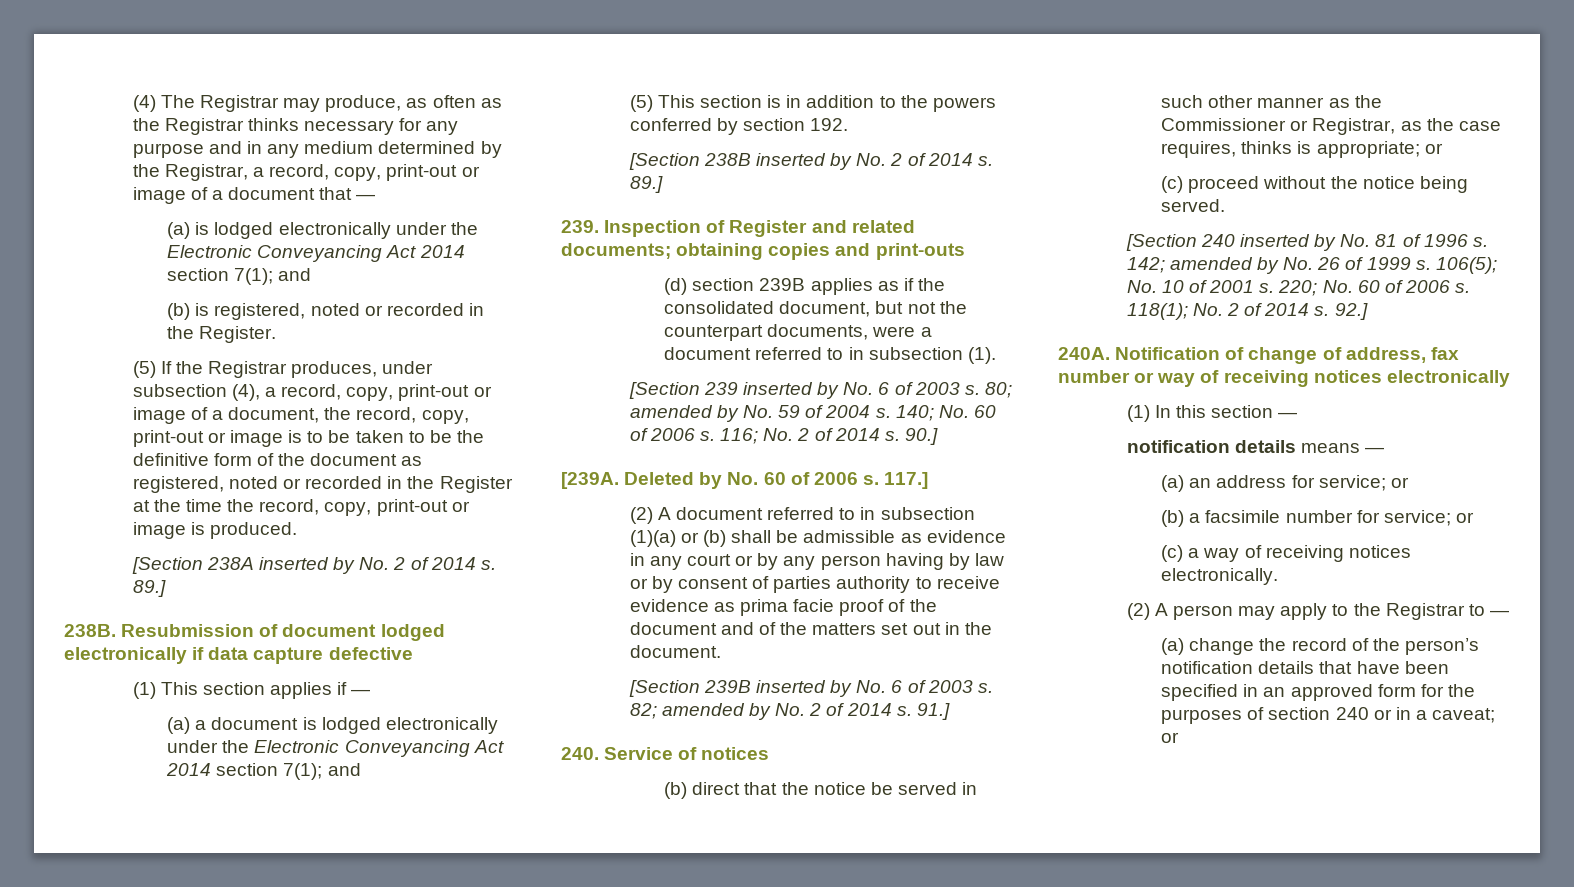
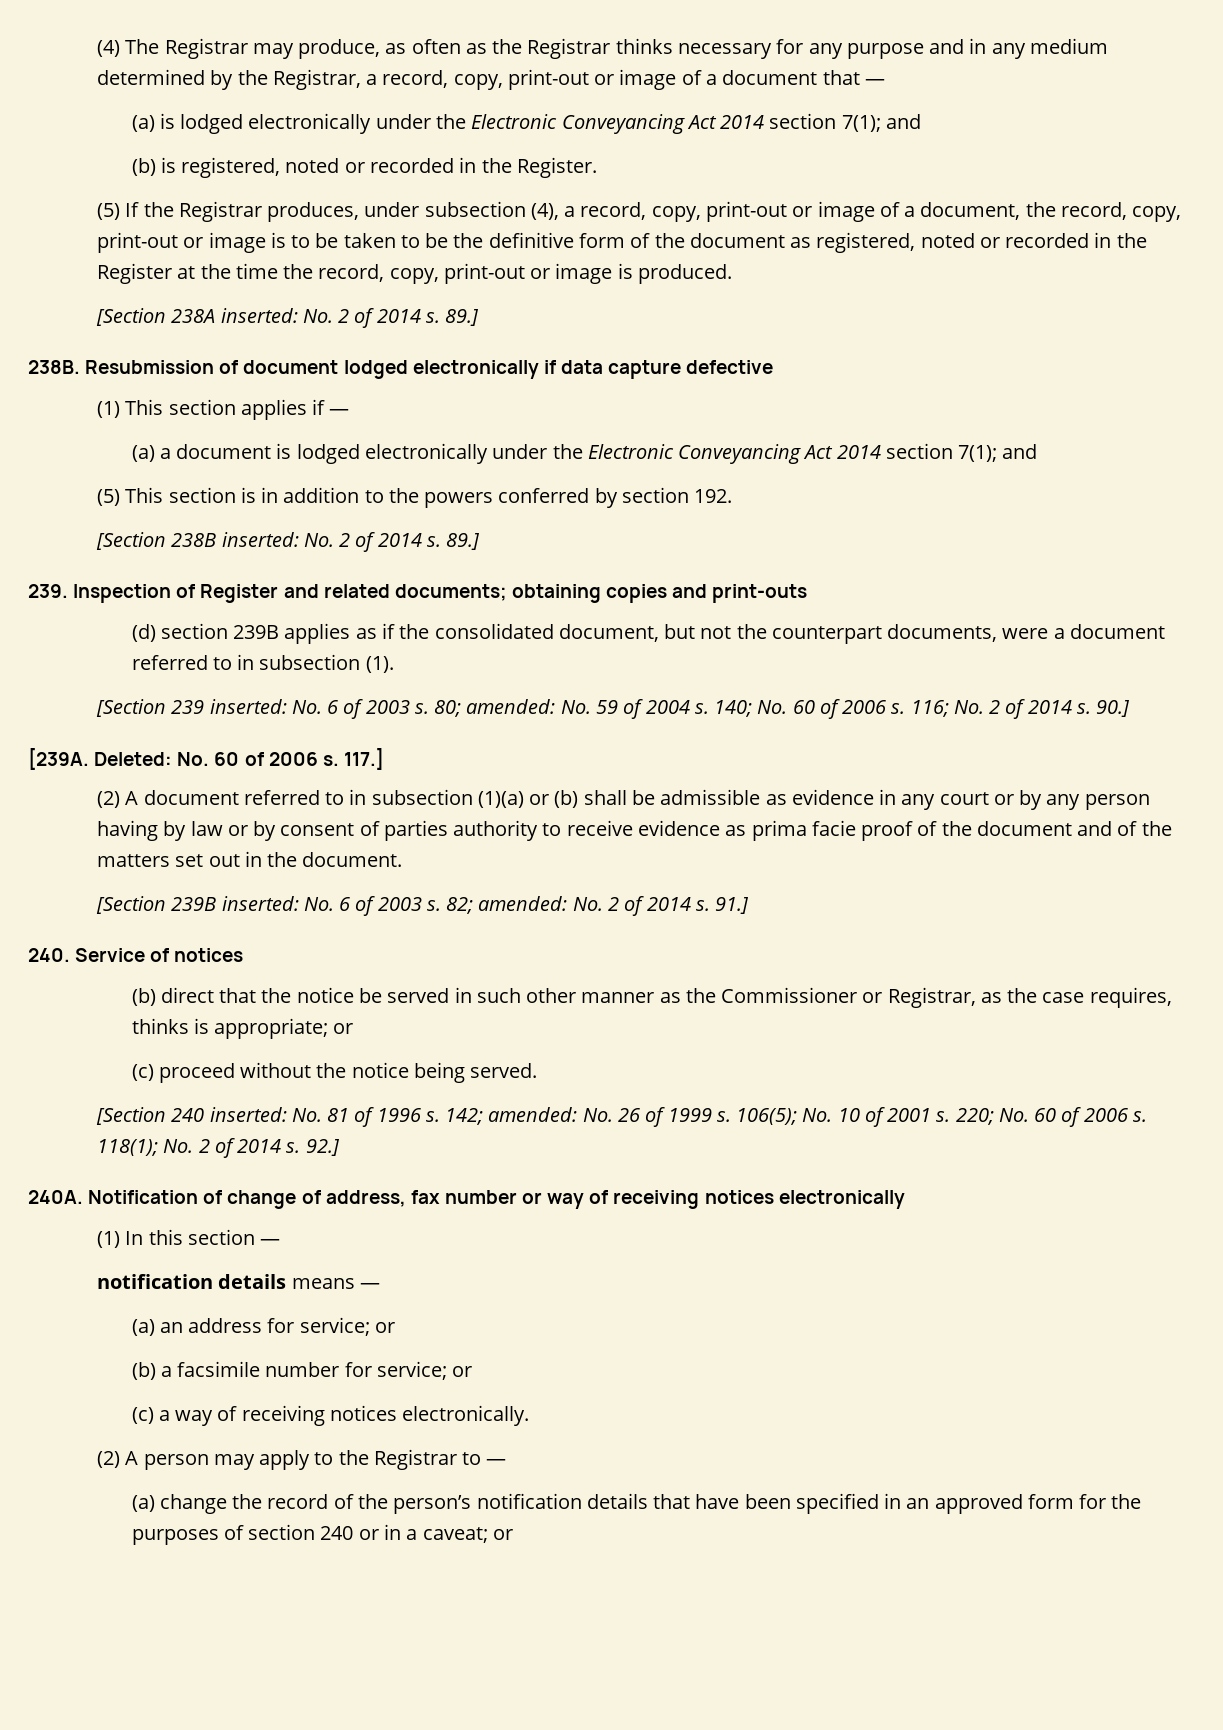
[259,557,356,574] inserted by -> [220,308,298,323] inserted:
[756,153,853,170] inserted by -> [221,532,299,547] inserted:
[743,382,840,399] inserted by -> [209,699,287,714] inserted:
[629,405,739,422] amended by -> [466,699,556,714] amended:
[624,472,723,489] Deleted by -> [94,752,173,766] Deleted:
[756,680,853,697] inserted by -> [221,896,299,911] inserted:
[661,703,772,720] amended by -> [478,896,568,911] amended:
[1240,234,1337,251] inserted by -> [209,1107,287,1122] inserted:
[1169,257,1280,274] amended by -> [488,1107,578,1122] amended:

